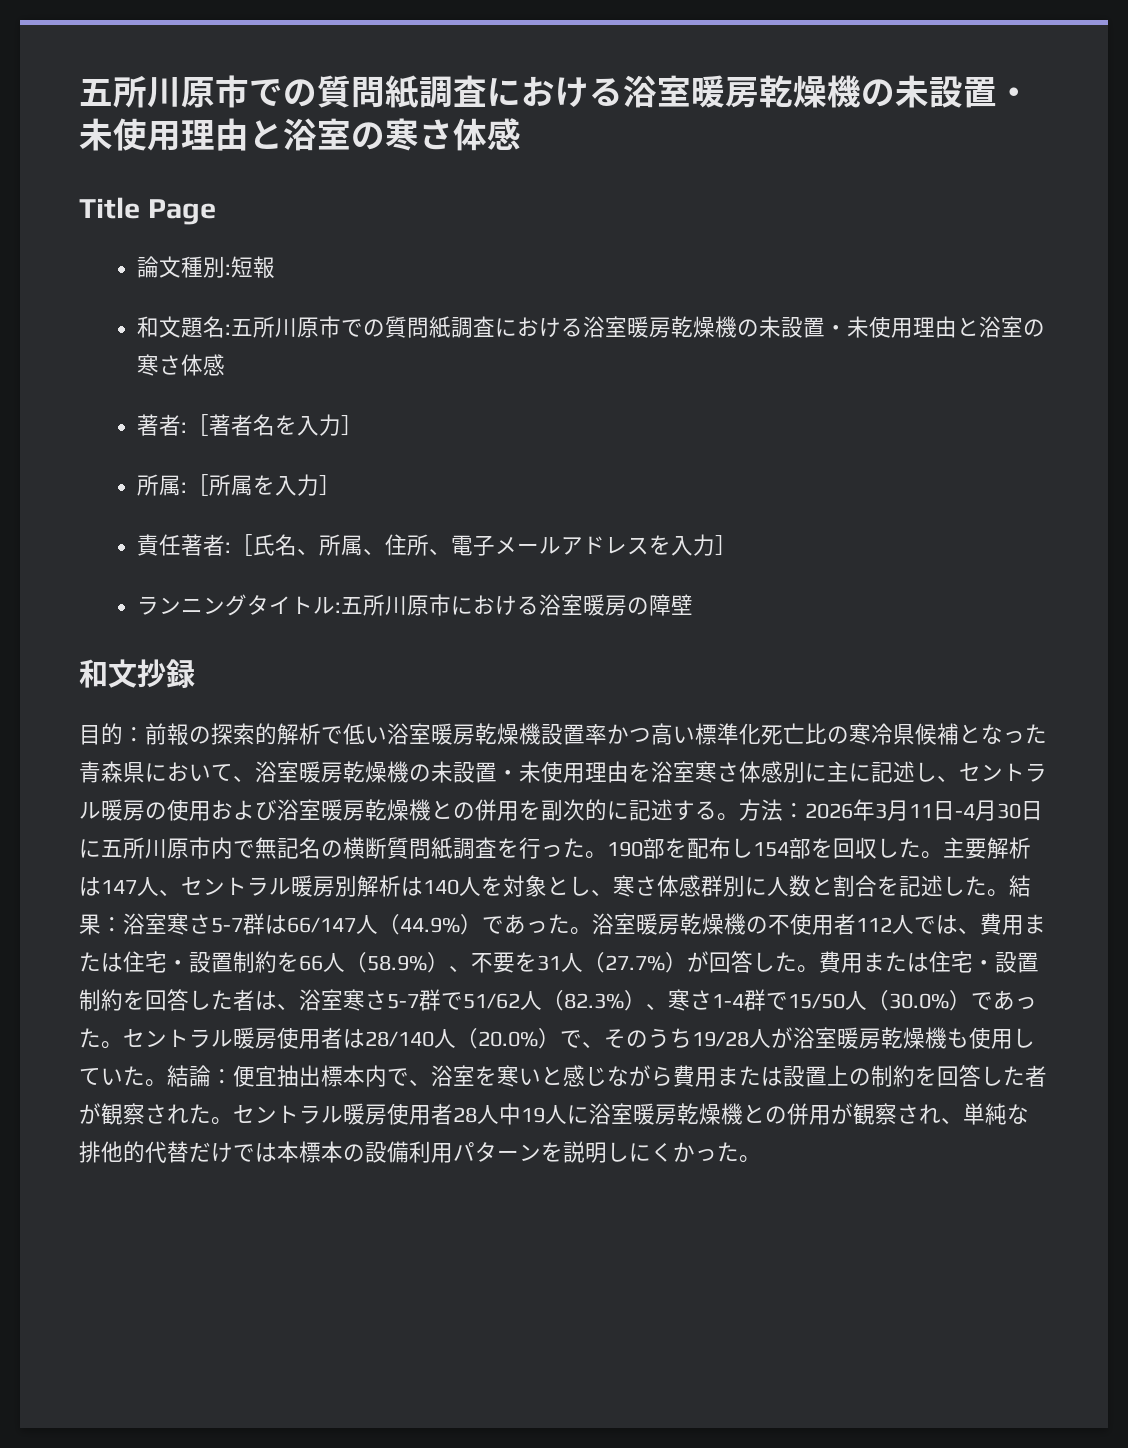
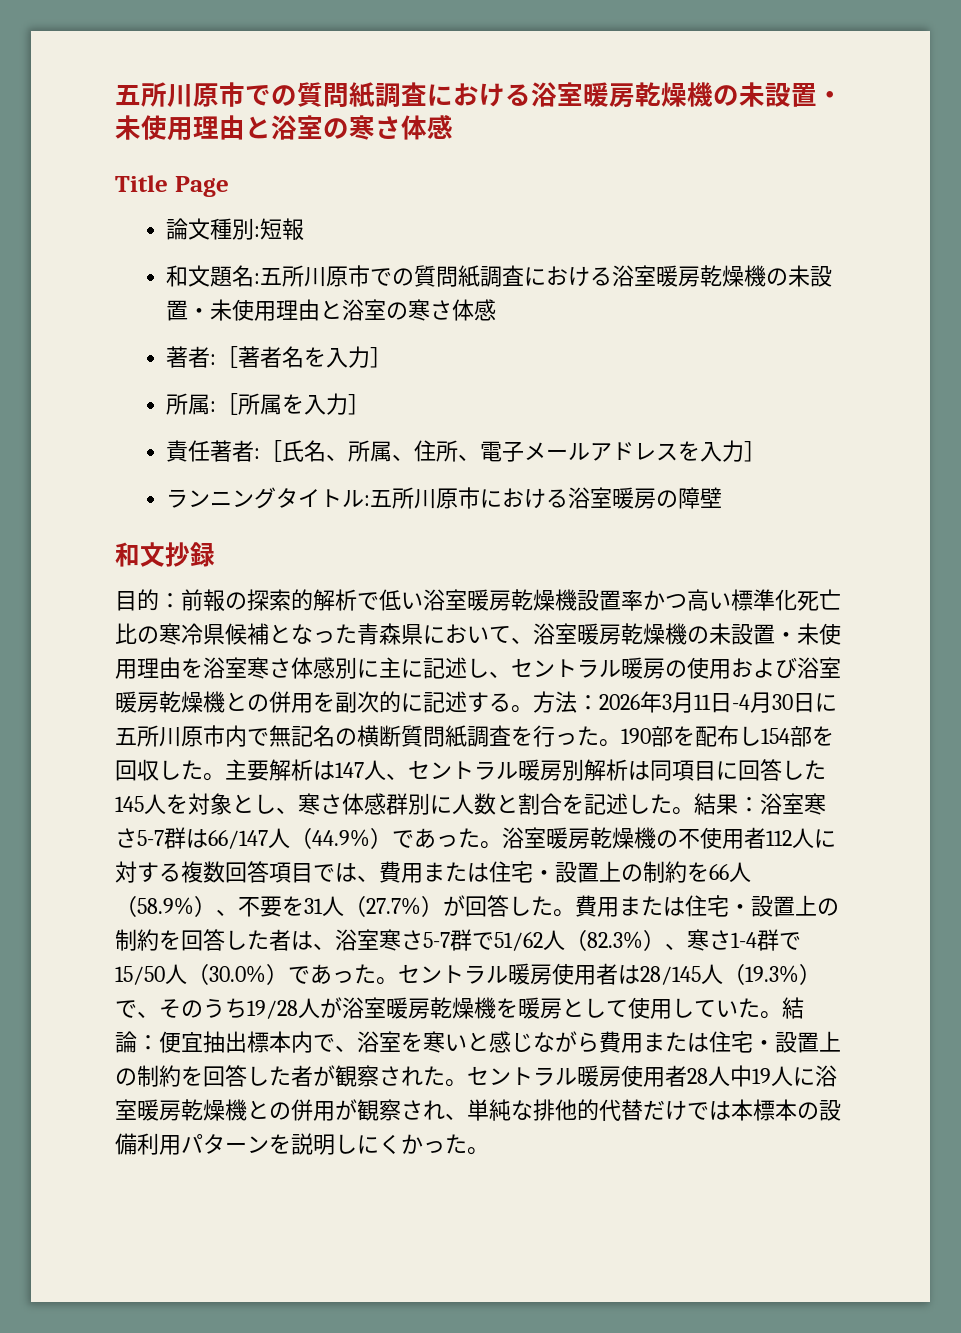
[423,879,459,895] 140 -> [650,759,826,781] [115,796,144,812] 同項目に回答した145
(914, 924) none -> [814,829,836,848] [115,861,313,883] に対する複数回答項目
(233, 962) none -> [599,861,643,882] 上の
(1039, 962) none -> [795,895,839,916] 上の
[365,1028,538,1049] 28/140人（20.0% -> [640,964,799,985] 28/145人（19.3%
[947,1028,969,1048] も -> [496,997,628,1019] を暖房として
(783, 1076) none -> [709,1031,775,1053] 住宅・

